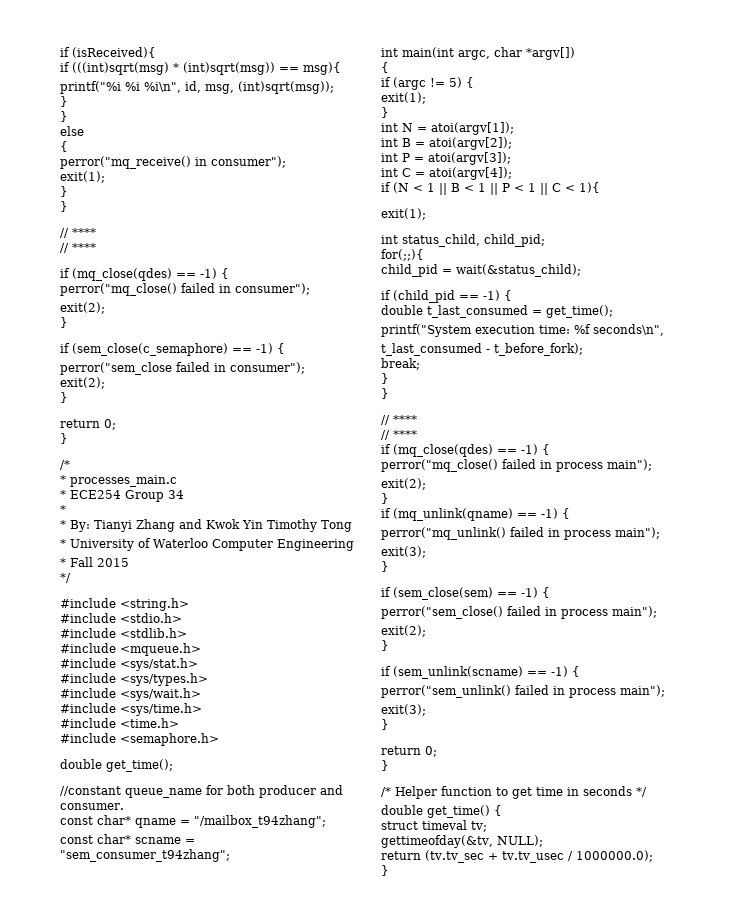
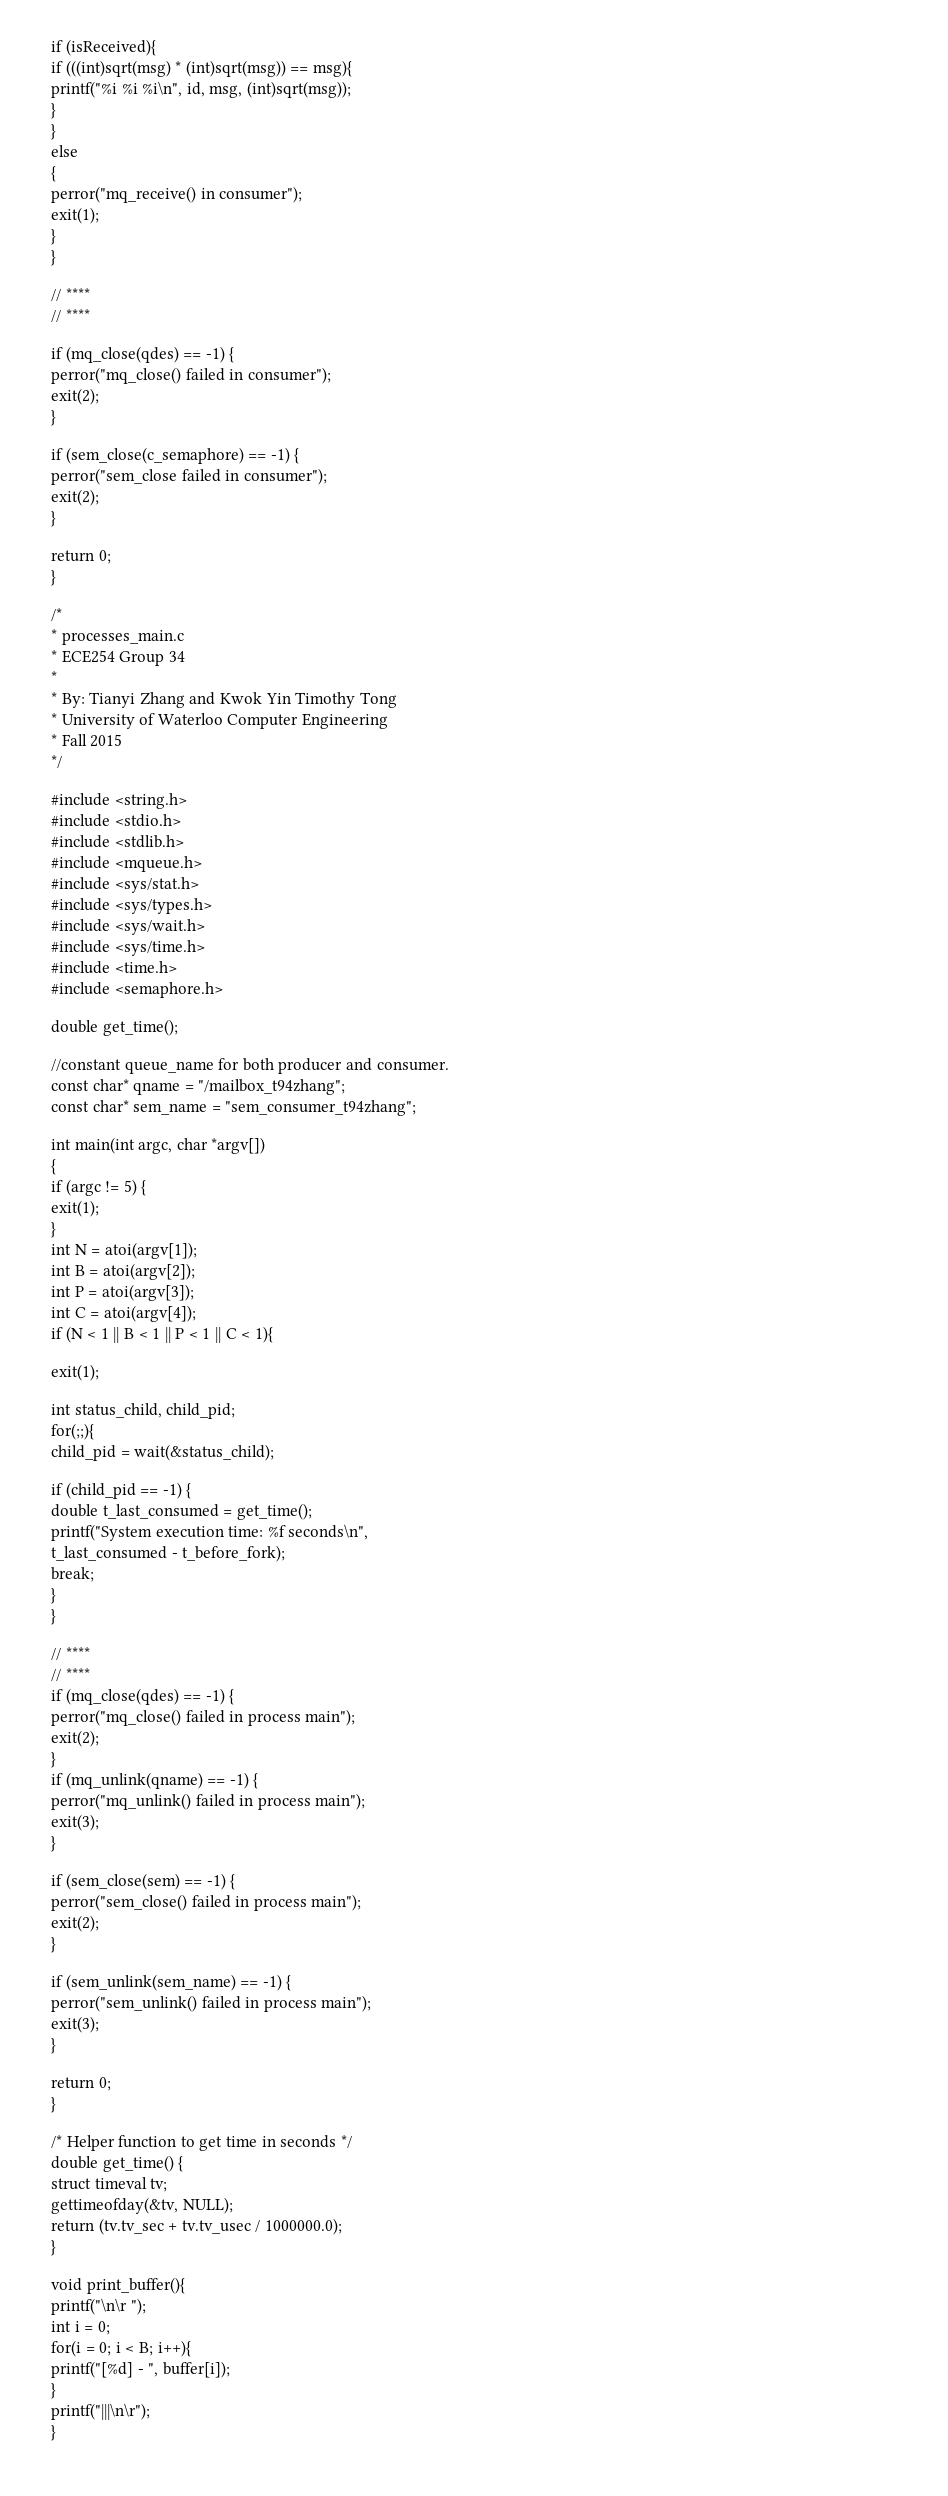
[135,837,181,844] scname -> [133,1103,208,1115] sem_name
[393,666,523,679] (sem_unlink(scname) -> [65,1974,236,1991] (sem_unlink(sem_name)
(389, 870) none -> [51,2277,185,2294] [51,2298,146,2315] [51,2321,110,2335] [51,2340,191,2357] [51,2361,230,2378] [51,2383,56,2399] [51,2403,150,2420] [51,2425,56,2441] // void print_buffer(){ // printf("\n\r "); // int i = 0; // for(i = 0; i < B; i++){ // printf("[%d] - ", buffer[i]); // } // printf("|||\n\r"); // }

